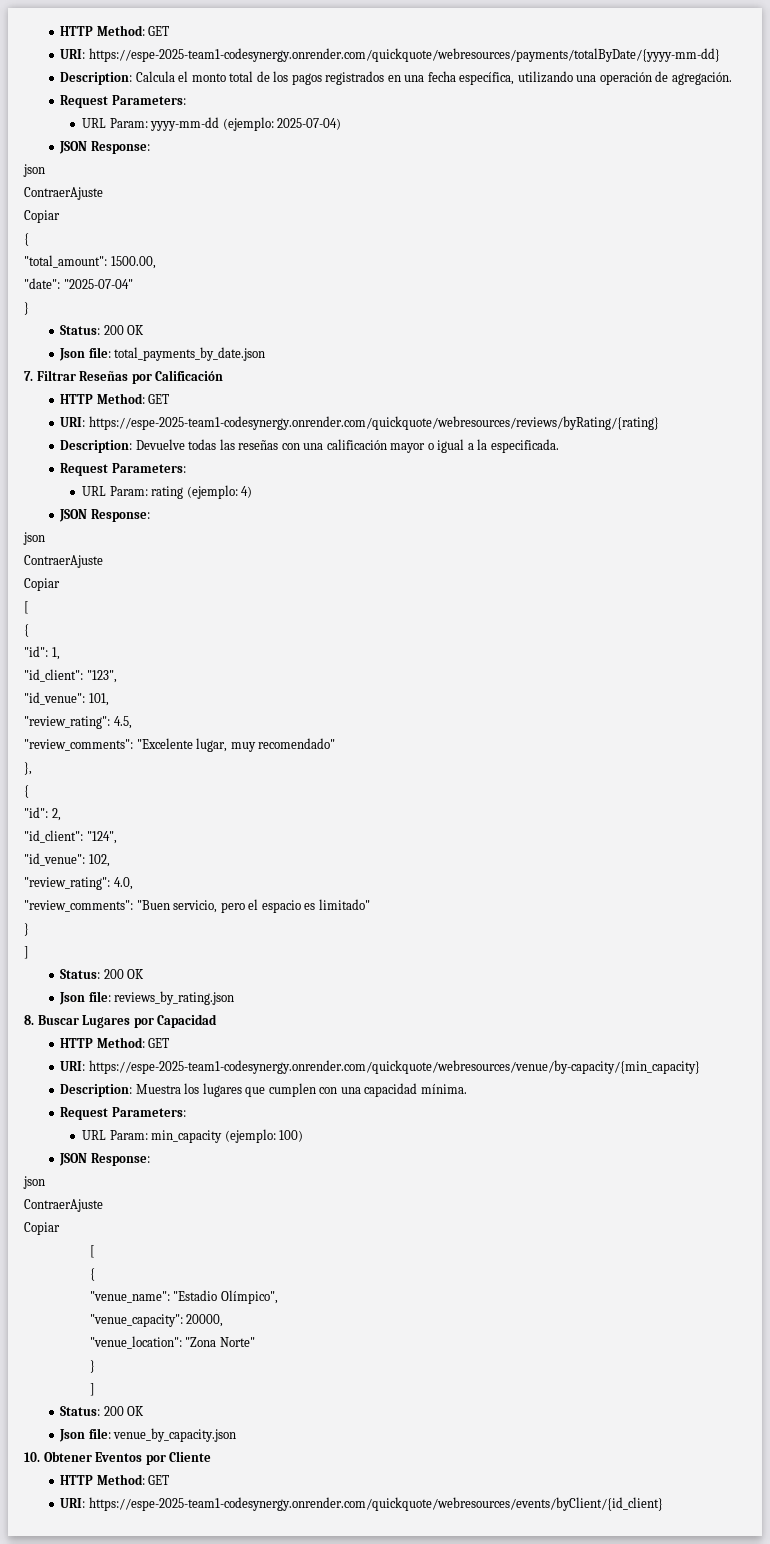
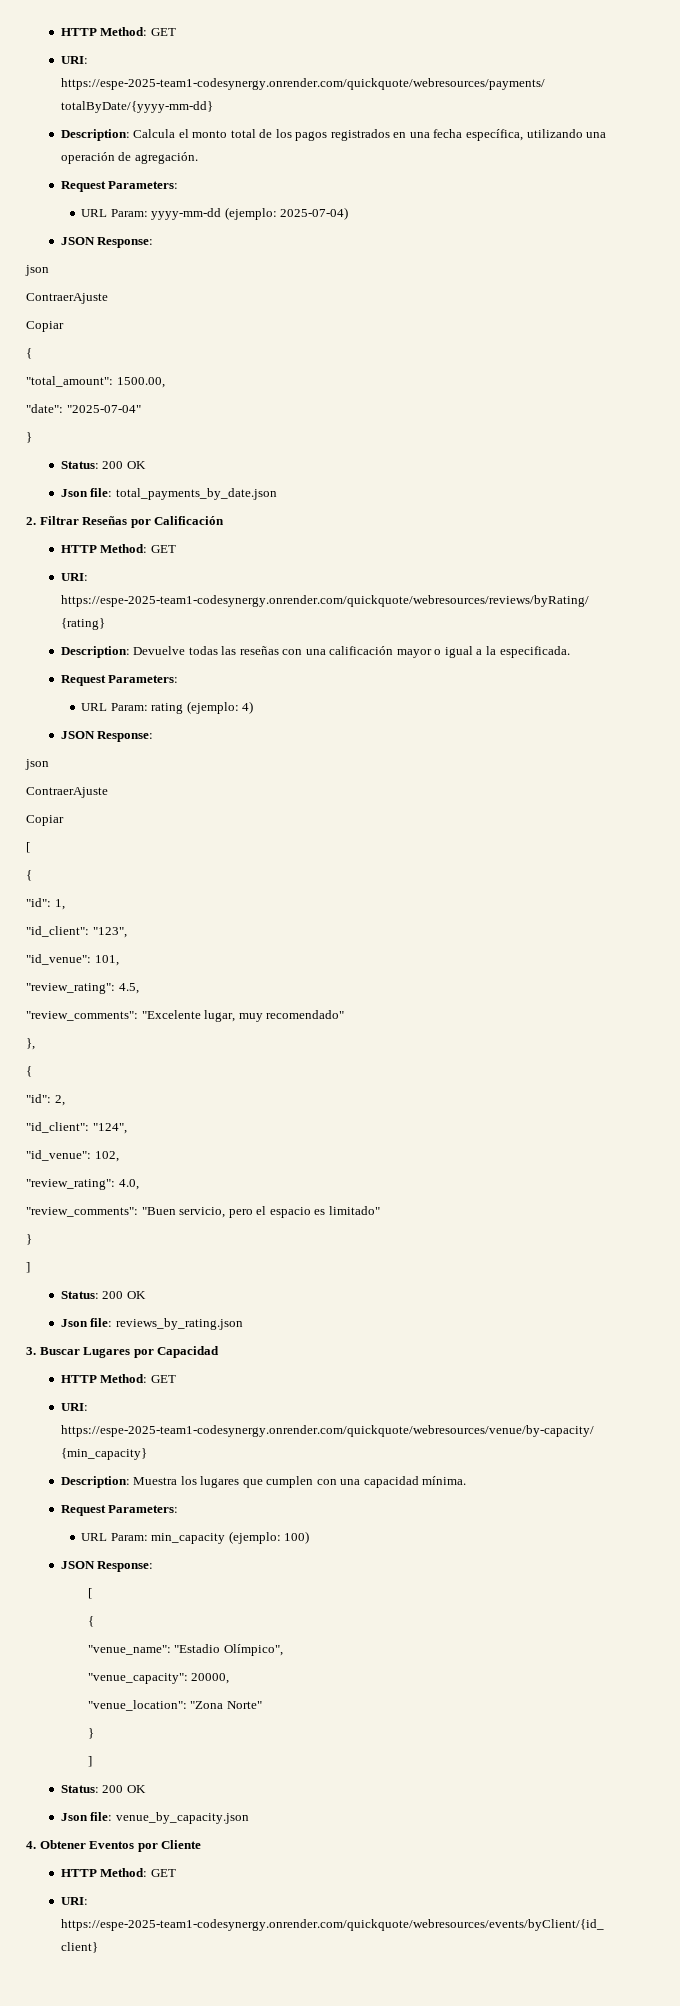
[24,371,33,381] 7. -> [26,517,36,525] 2.
[24,1015,34,1025] 8. -> [26,1347,36,1355] 3.
[23,1176,45,1189] [24,1199,103,1212] [24,1222,60,1235] // json // ContraerAjuste // Copiar -> (154, 1566) none
[24,1452,40,1462] 10. -> [26,1841,36,1849] 4.

